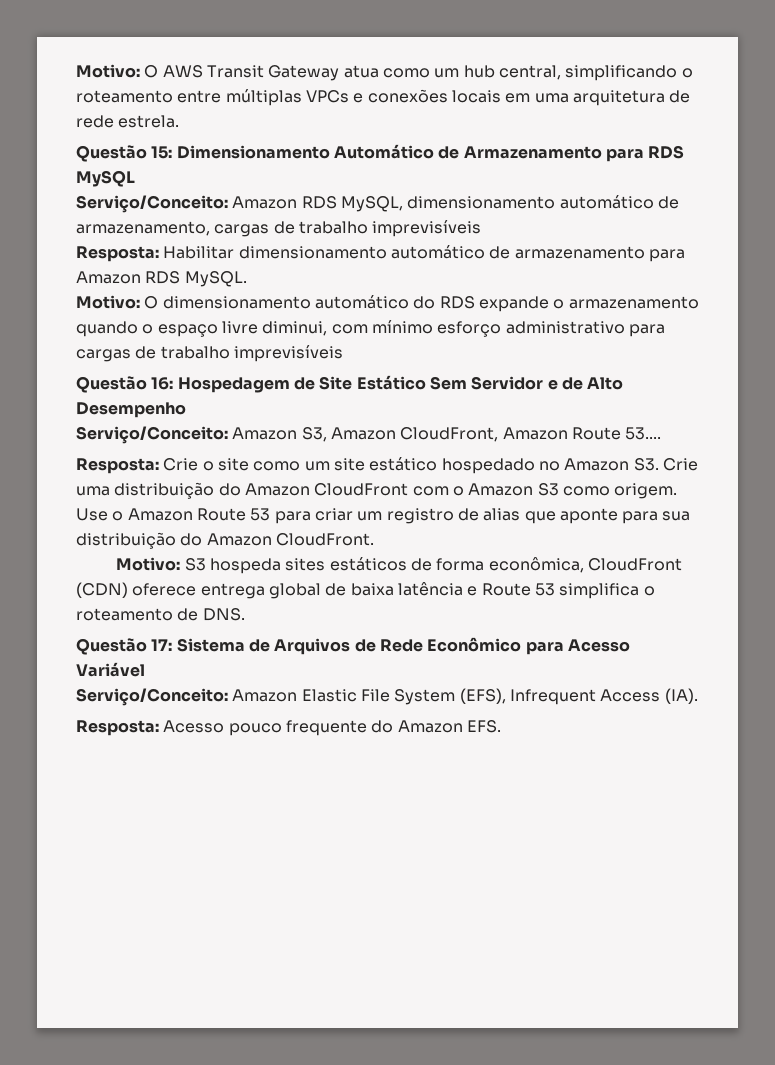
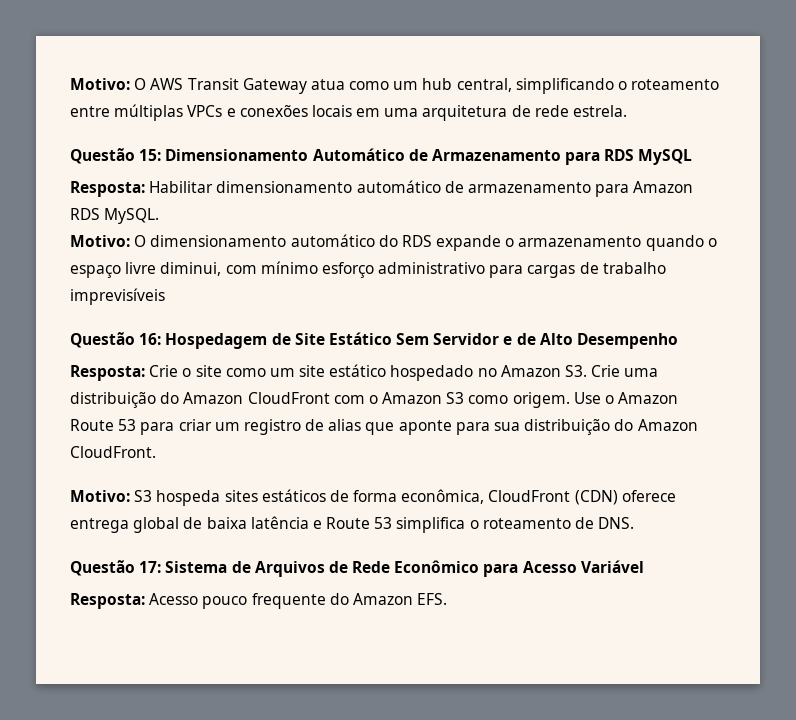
[76,195,679,213] [76,220,482,237] // Serviço/Conceito: Amazon RDS MySQL, dimensionamento automático de armazenamento, cargas de trabalho imprevisíveis -> (693, 157) none
[76,426,662,444] // Serviço/Conceito: Amazon S3, Amazon CloudFront, Amazon Route 53.... -> (679, 341) none
[76,688,698,706] // Serviço/Conceito: Amazon Elastic File System (EFS), Infrequent Access (IA). -> (644, 566) none

